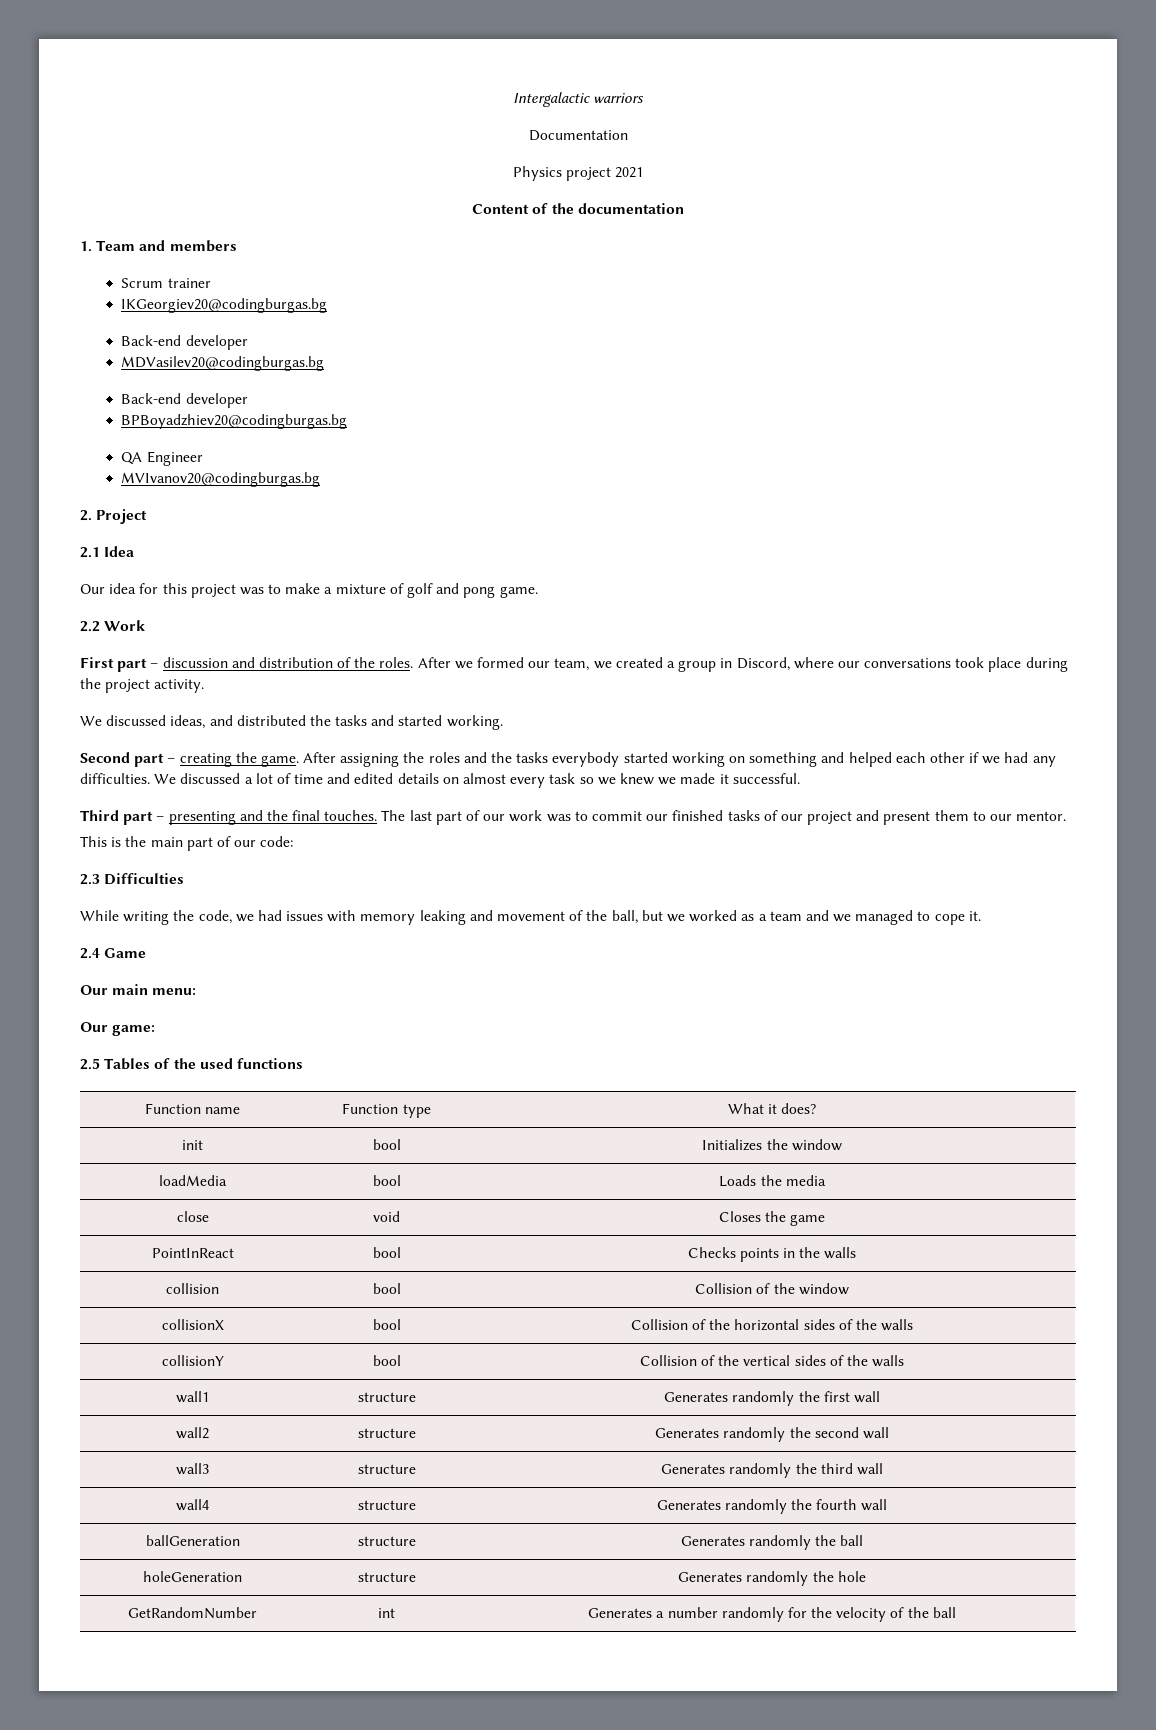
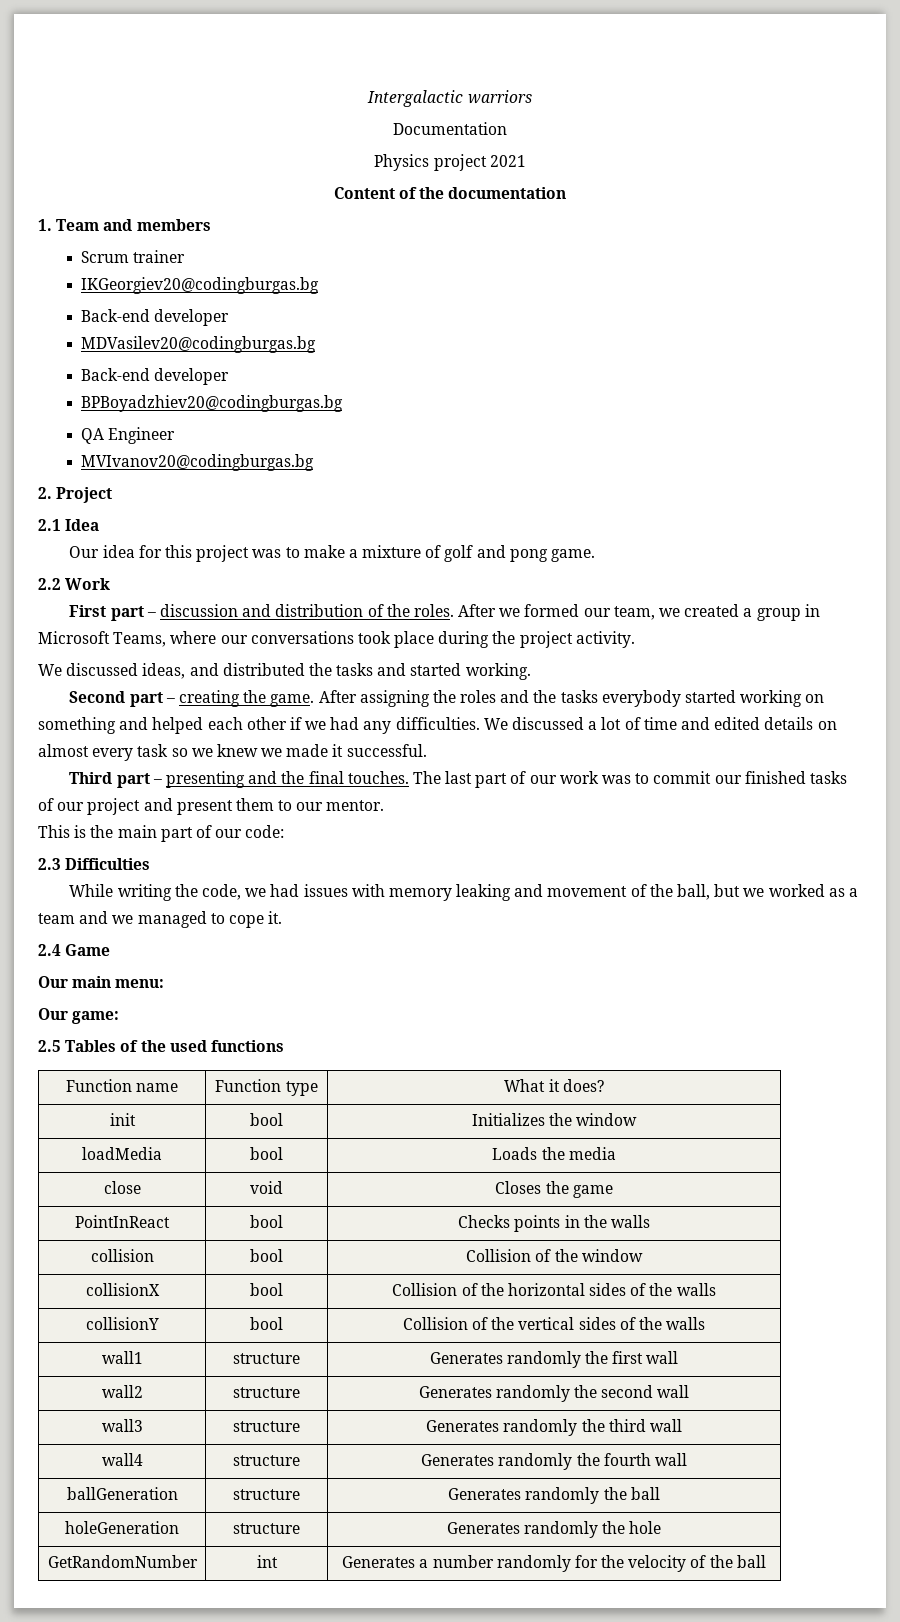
[736,657,790,671] Discord, -> [38,631,167,647] Microsoft Teams,

